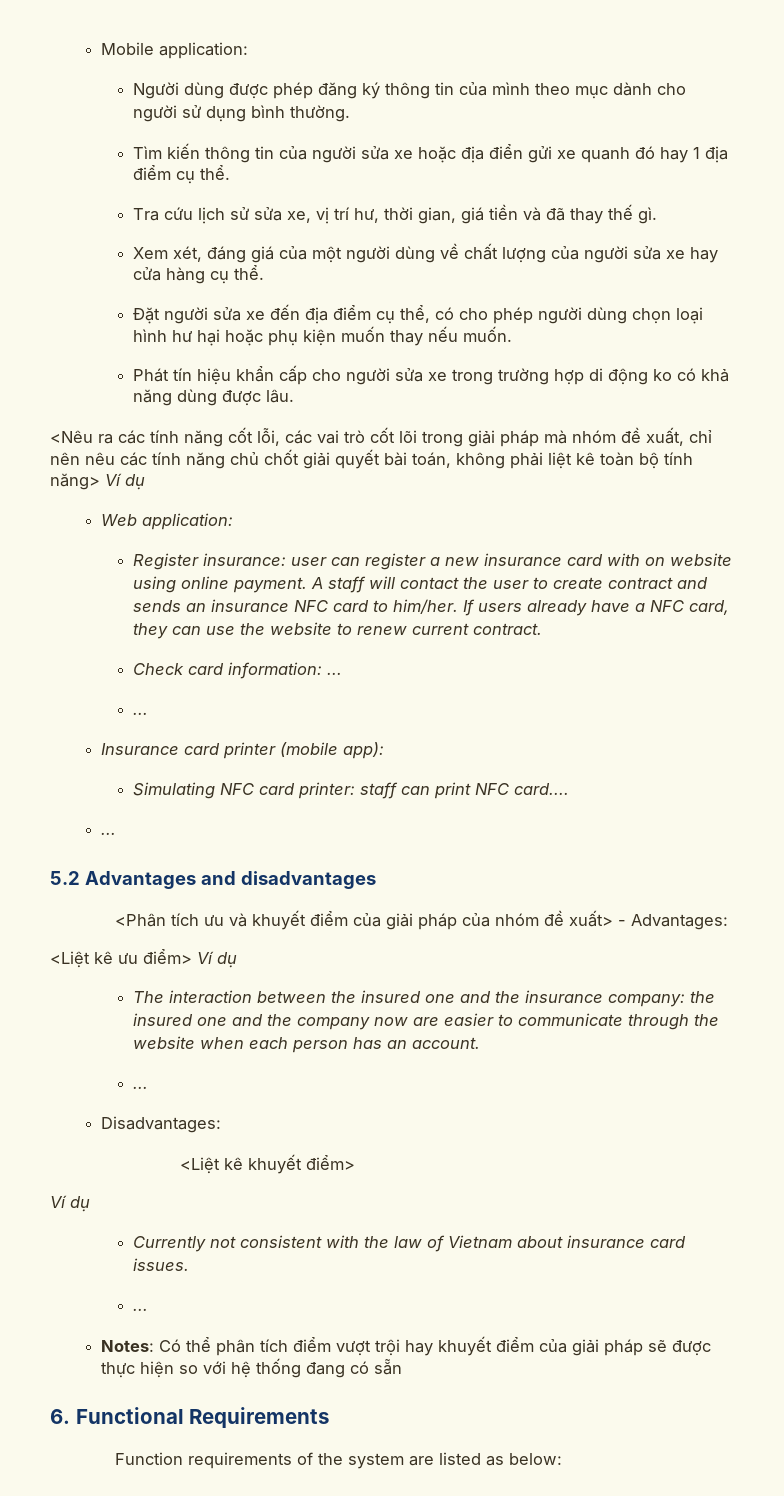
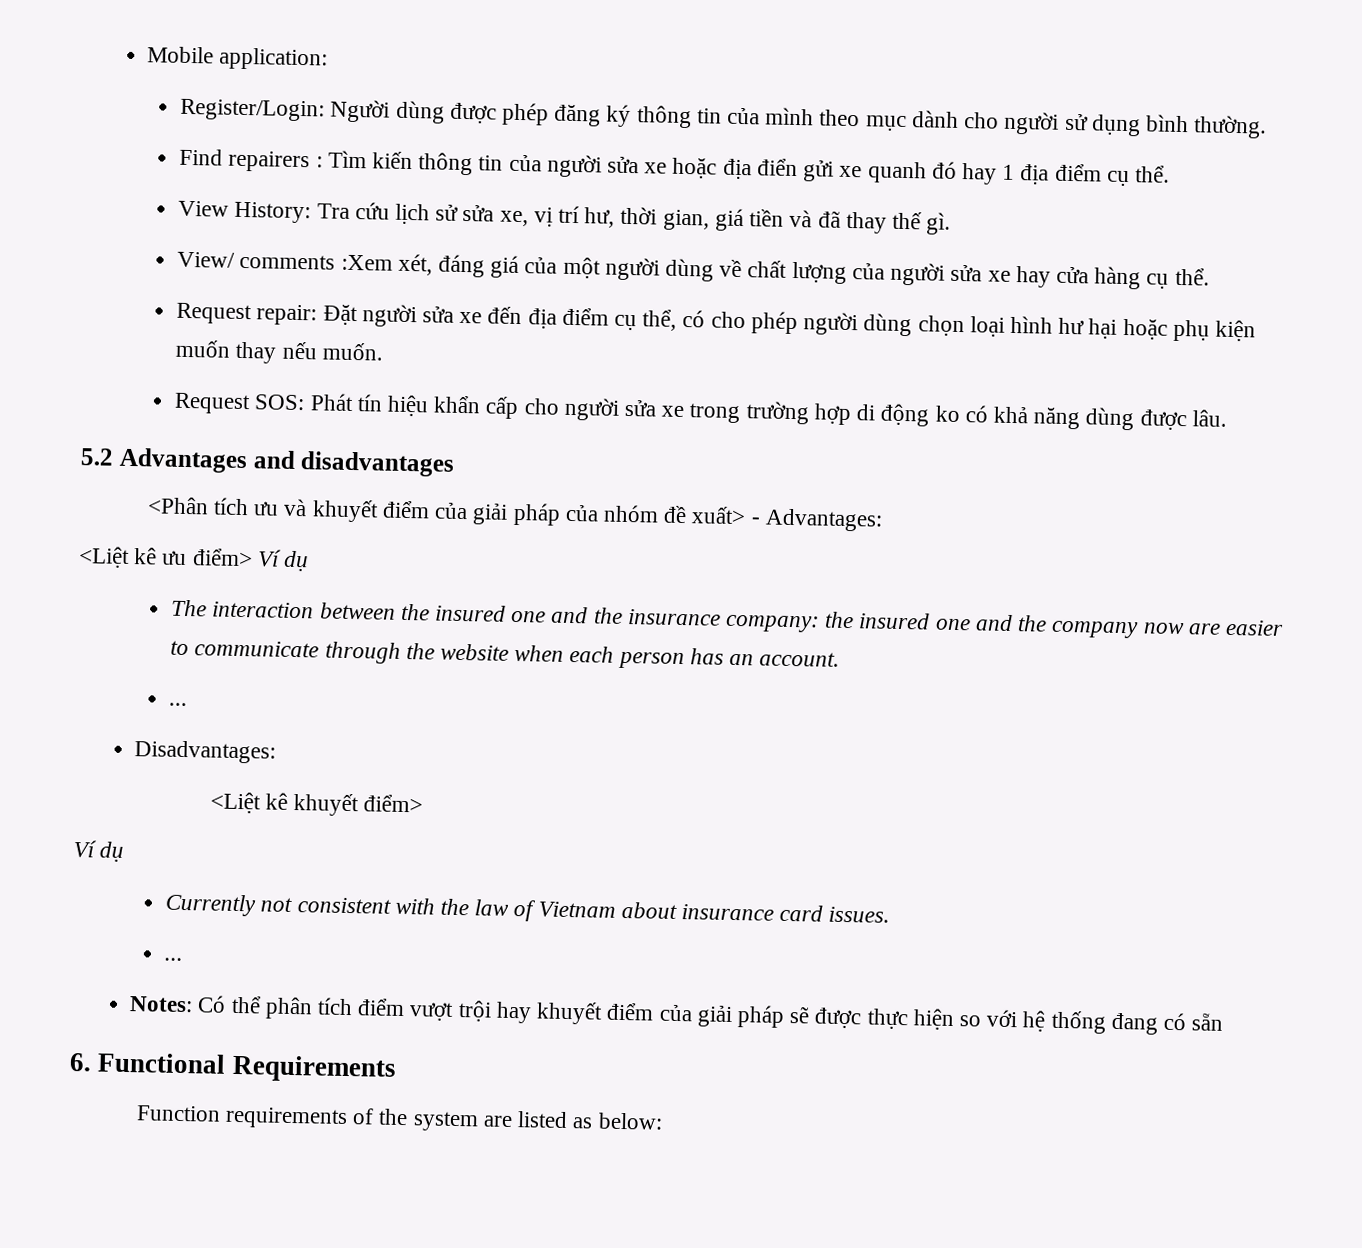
(248, 50) none -> [180,98,326,122] Register/Login:
(351, 113) none -> [179,148,323,173] Find repairers :
(231, 172) none -> [178,200,312,224] View History:
[133,247,169,259] Xem -> [177,251,393,271] View/ comments :Xem
(265, 272) none -> [176,302,318,326] Request repair:
(513, 334) none -> [174,392,306,415] Request SOS:
[50,427,712,447] [50,449,693,469] [50,473,145,490] [100,513,233,530] [133,553,733,570] [133,576,709,593] [133,599,730,616] [133,622,543,639] [133,662,343,679] [133,712,149,715] [100,742,384,759] [133,782,570,799] [100,832,116,835] // <Nêu ra các tính năng cốt lỗi, các vai trò cốt lõi trong giải pháp mà nhóm đề xuất, chỉ nên nêu các tính năng chủ chốt giải quyết bài toán, không phải liệt kê toàn bộ tính năng> Ví dụ // Web application: // Register insurance: user can register a new insurance card with on website using online payment. A staff will contact the user to create contract and sends an insurance NFC card to him/her. If users already have a NFC card, they can use the website to renew current contract. // Check card information: ... // ... // Insurance card printer (mobile app): // Simulating NFC card printer: staff can print NFC card.... // ... -> (1227, 418) none

